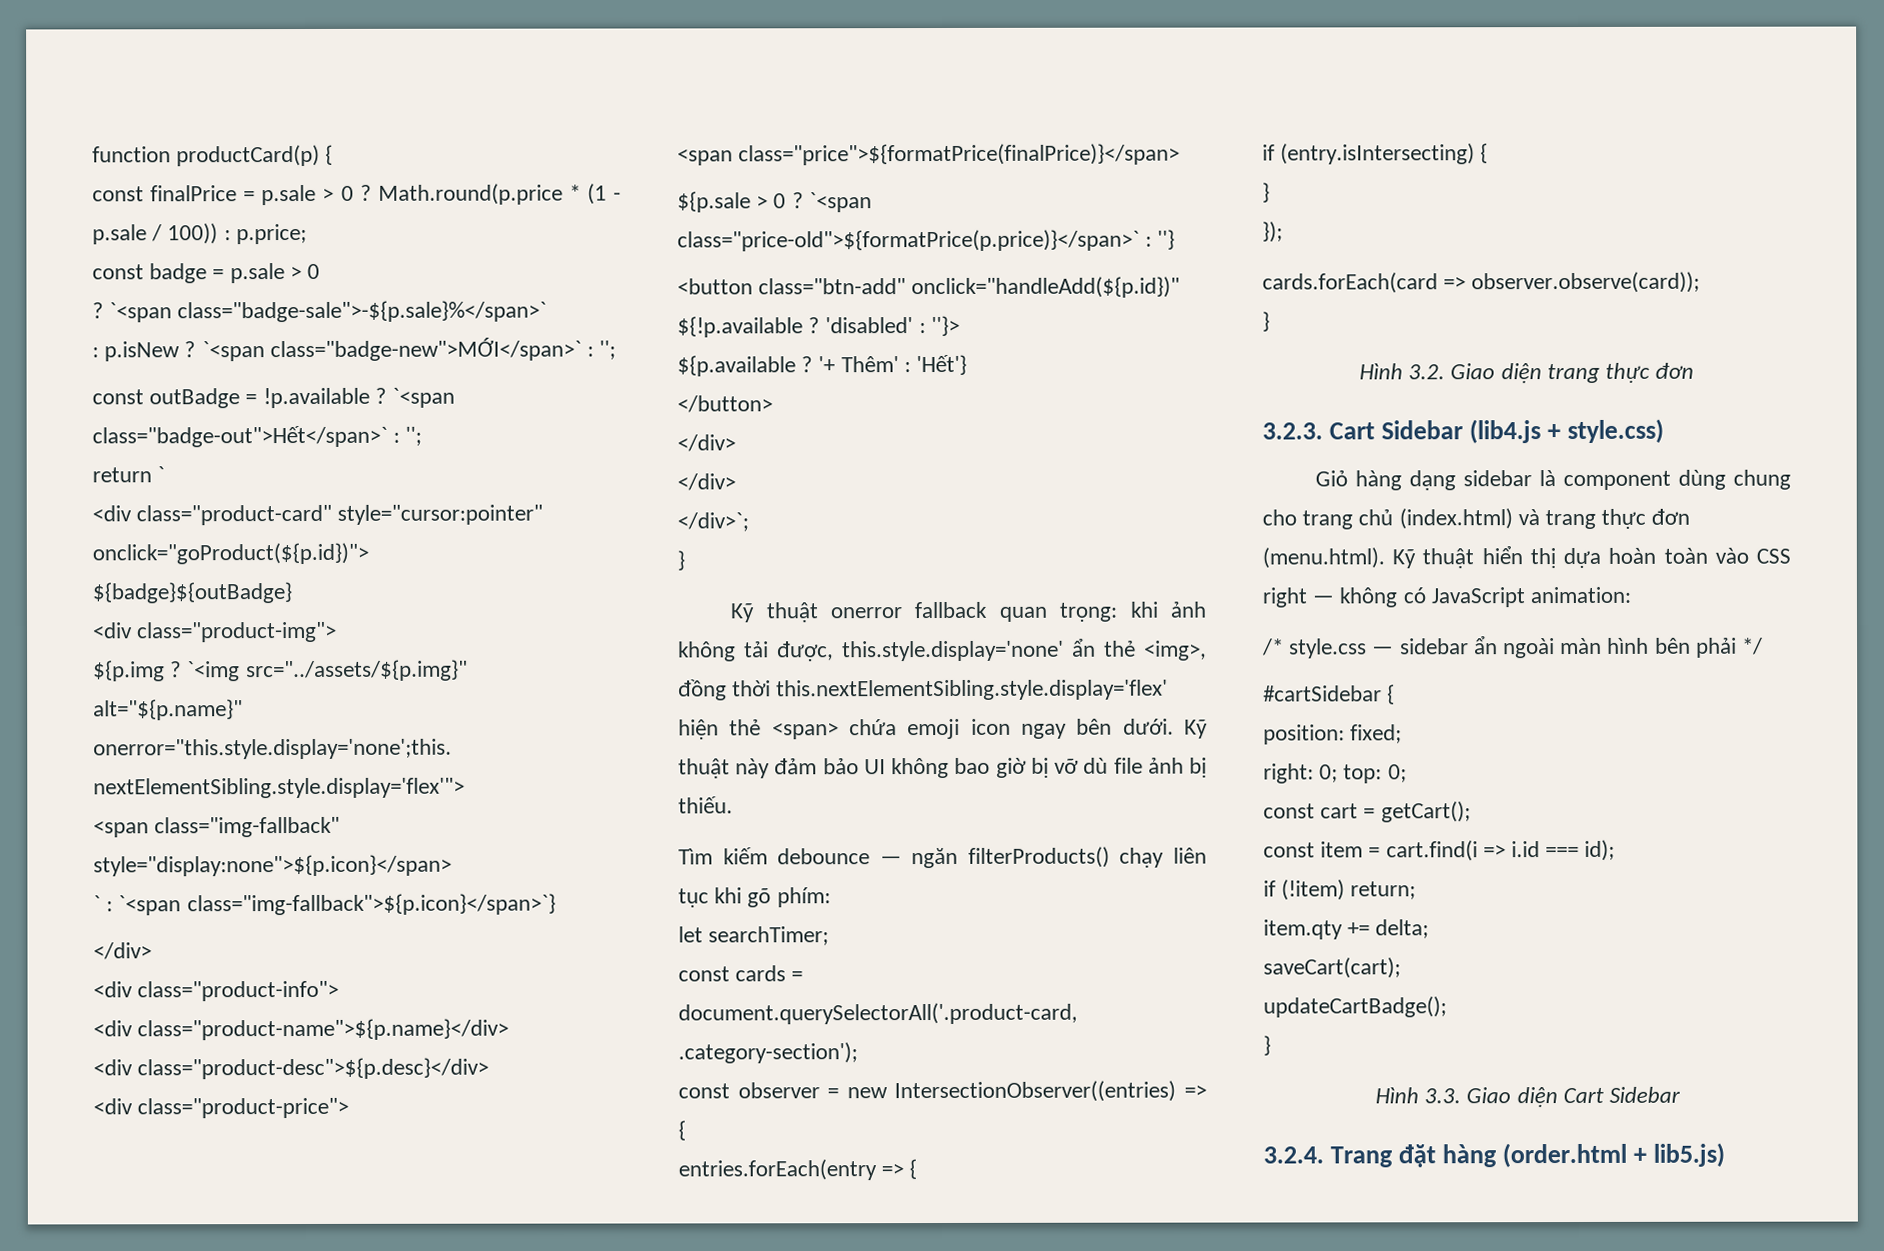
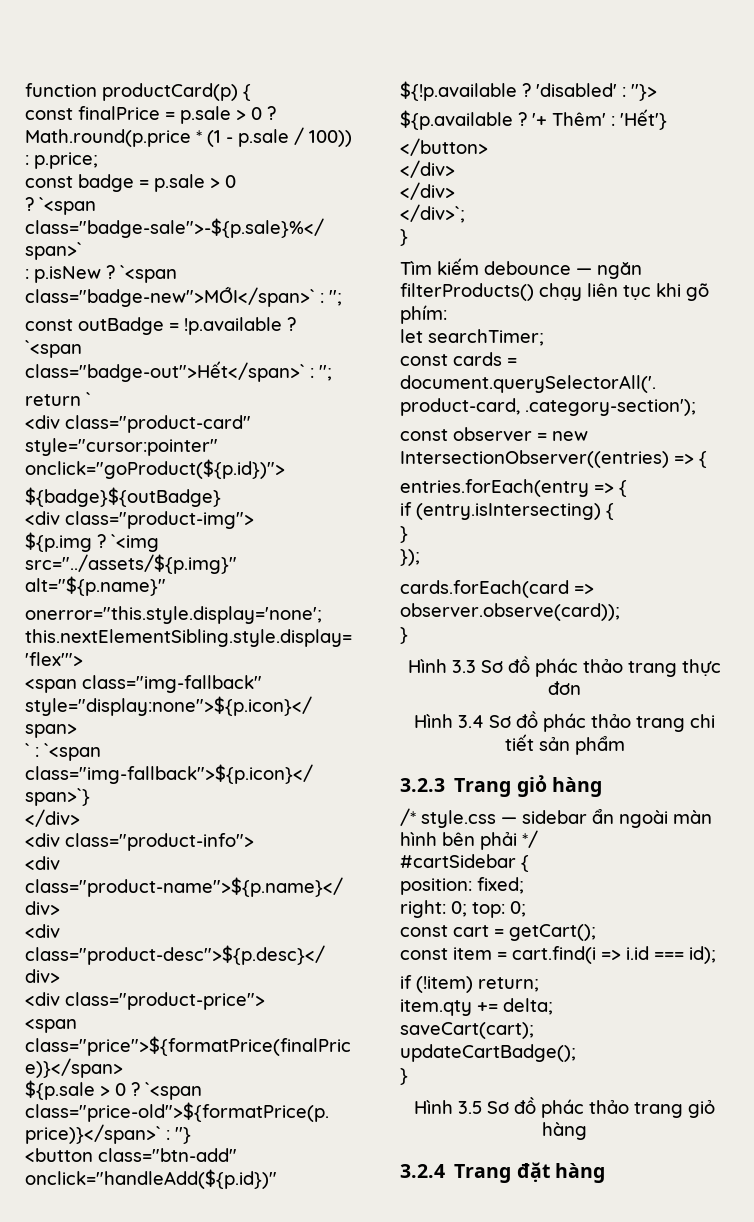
[730,601,1206,623] [678,638,1207,662] [678,679,1169,701] [678,718,1208,740] [678,757,1207,779] [678,796,733,814] // Kỹ thuật onerror fallback quan trọng: khi ảnh không tải được, this.style.display='none' ẩn thẻ <img>, đồng thời this.nextElementSibling.style.display='flex' hiện thẻ <span> chứa emoji icon ngay bên dưới. Kỹ thuật này đảm bảo UI không bao giờ bị vỡ dù file ảnh bị thiếu. -> (408, 237) none
[1408,362,1695,384] [1262,418,1665,444] [1315,469,1791,491] [1262,508,1691,530] [1262,546,1791,569] [1262,586,1632,608] 3.2. Giao diện trang thực đơn // 3.2.3. Cart Sidebar (lib4.js + style.css) // Giỏ hàng dạng sidebar là component dùng chung cho trang chủ (index.html) và trang thực đơn (menu.html). Kỹ thuật hiển thị dựa hoàn toàn vào CSS right — không có JavaScript animation: -> [452,656,721,677] [548,681,581,695] [414,711,715,732] [504,734,625,755] [400,775,602,797] 3.3 Sơ đồ phác thảo trang thực đơn // Hình 3.4 Sơ đồ phác thảo trang chi tiết sản phẩm // 3.2.3 Trang giỏ hàng
[1424,1086,1682,1108] [1263,1142,1726,1168] 3.3. Giao diện Cart Sidebar // 3.2.4. Trang đặt hàng (order.html + lib5.js) -> [458,1097,715,1118] [542,1122,587,1140] [400,1162,605,1183] 3.5 Sơ đồ phác thảo trang giỏ hàng // 3.2.4 Trang đặt hàng

